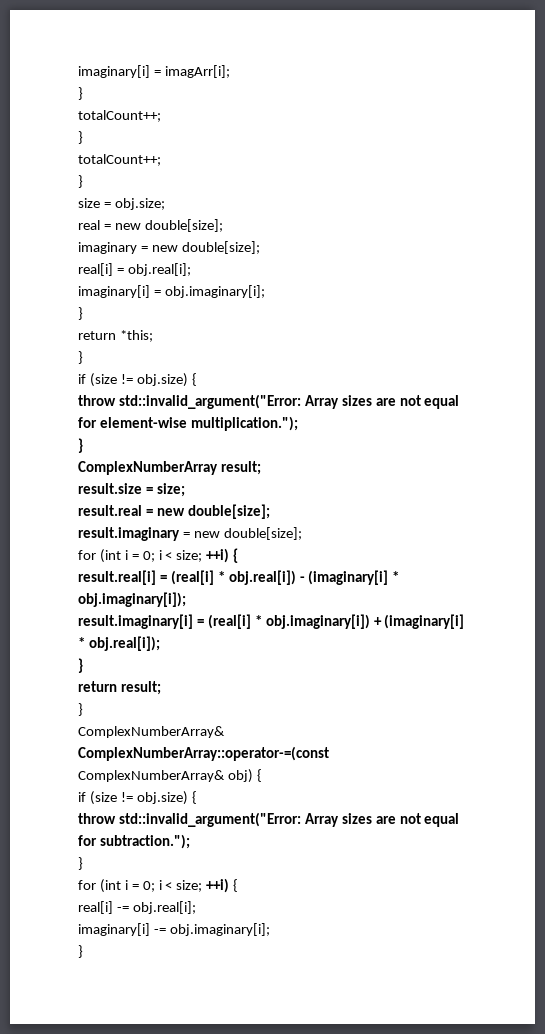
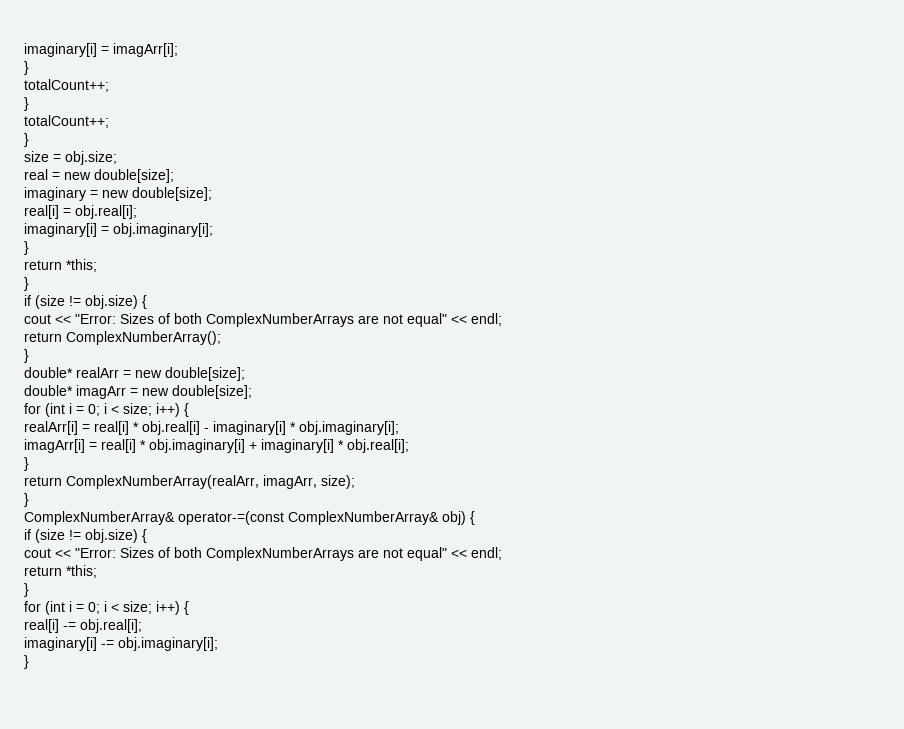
[78,394,460,409] [78,416,298,431] [78,438,83,453] [78,461,261,475] [78,483,185,497] [78,504,270,519] [78,527,180,541] throw std::invalid_argument("Error: Array sizes are not equal for element-wise multiplication."); // } // ComplexNumberArray result; // result.size = size; // result.real = new double[size]; // result.imaginary -> [24,313,502,327] [24,331,221,345] [24,349,29,363] [24,367,245,381] [24,385,126,399] cout << "Error: Sizes of both ComplexNumberArrays are not equal" << endl; // return ComplexNumberArray(); // } // double* realArr = new double[size]; // double* imagArr
[206,548,239,563] [78,570,400,585] [78,592,186,607] [78,614,465,629] [78,636,160,651] [78,658,83,673] [78,681,161,695] ++i) { // result.real[i] = (real[i] * obj.real[i]) - (imaginary[i] * obj.imaginary[i]); // result.imaginary[i] = (real[i] * obj.imaginary[i]) + (imaginary[i] * obj.real[i]); // } // return result; -> [156,403,189,417] [24,421,399,435] [24,439,409,453] [24,457,29,471] [24,475,355,489] i++) { // realArr[i] = real[i] * obj.real[i] - imaginary[i] * obj.imaginary[i]; // imagArr[i] = real[i] * obj.imaginary[i] + imaginary[i] * obj.real[i]; // } // return ComplexNumberArray(realArr, imagArr, size);
[78,746,329,761] ComplexNumberArray::operator-=(const -> [178,511,284,525] operator-=(const
[78,812,460,827] [78,834,190,849] throw std::invalid_argument("Error: Array sizes are not equal for subtraction."); -> [24,547,502,561] [24,565,97,578] cout << "Error: Sizes of both ComplexNumberArrays are not equal" << endl; // return *this;
[206,878,230,893] ++i) -> [156,601,180,615] i++)

